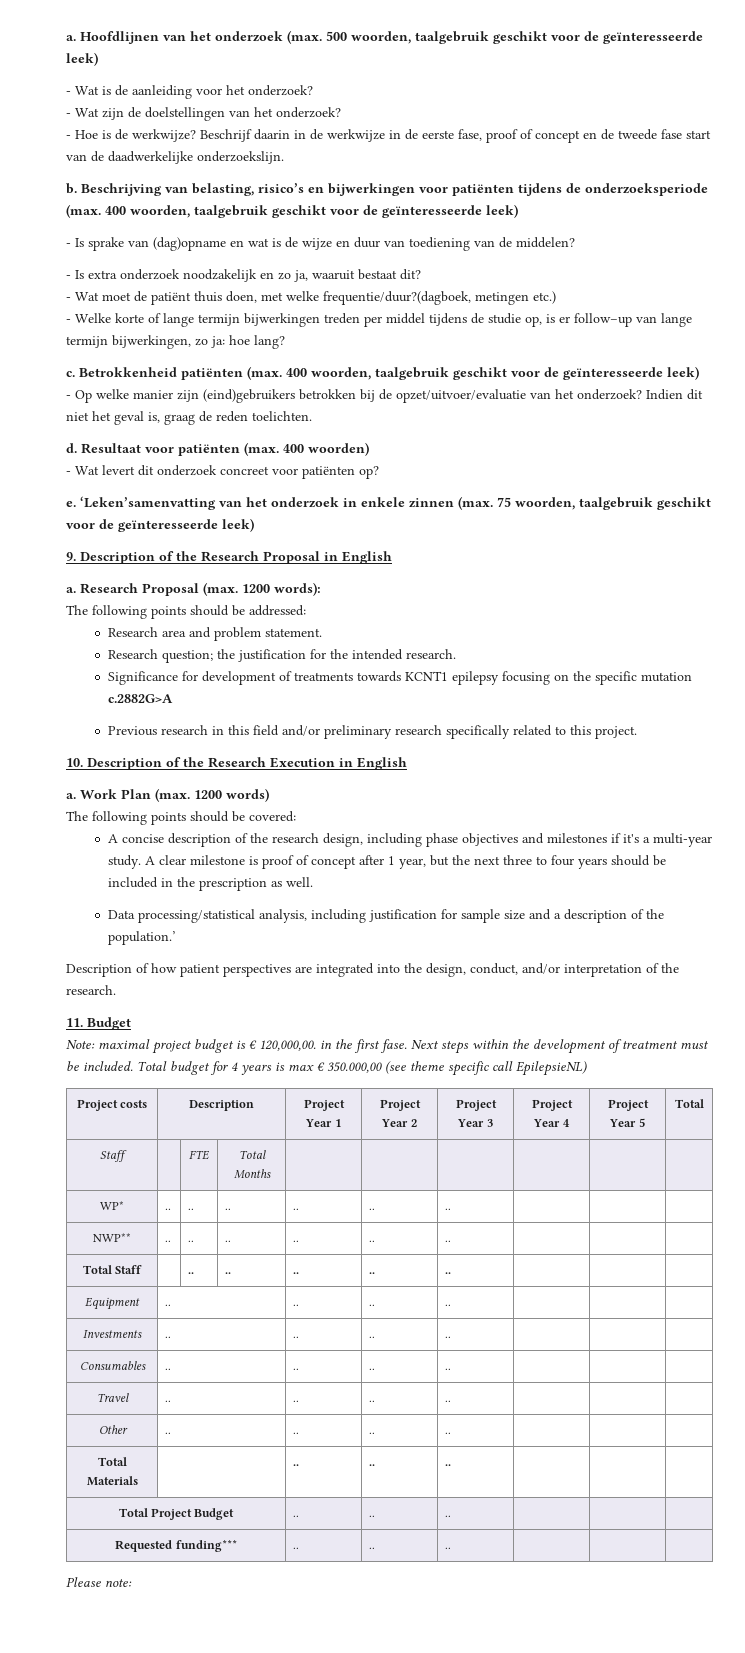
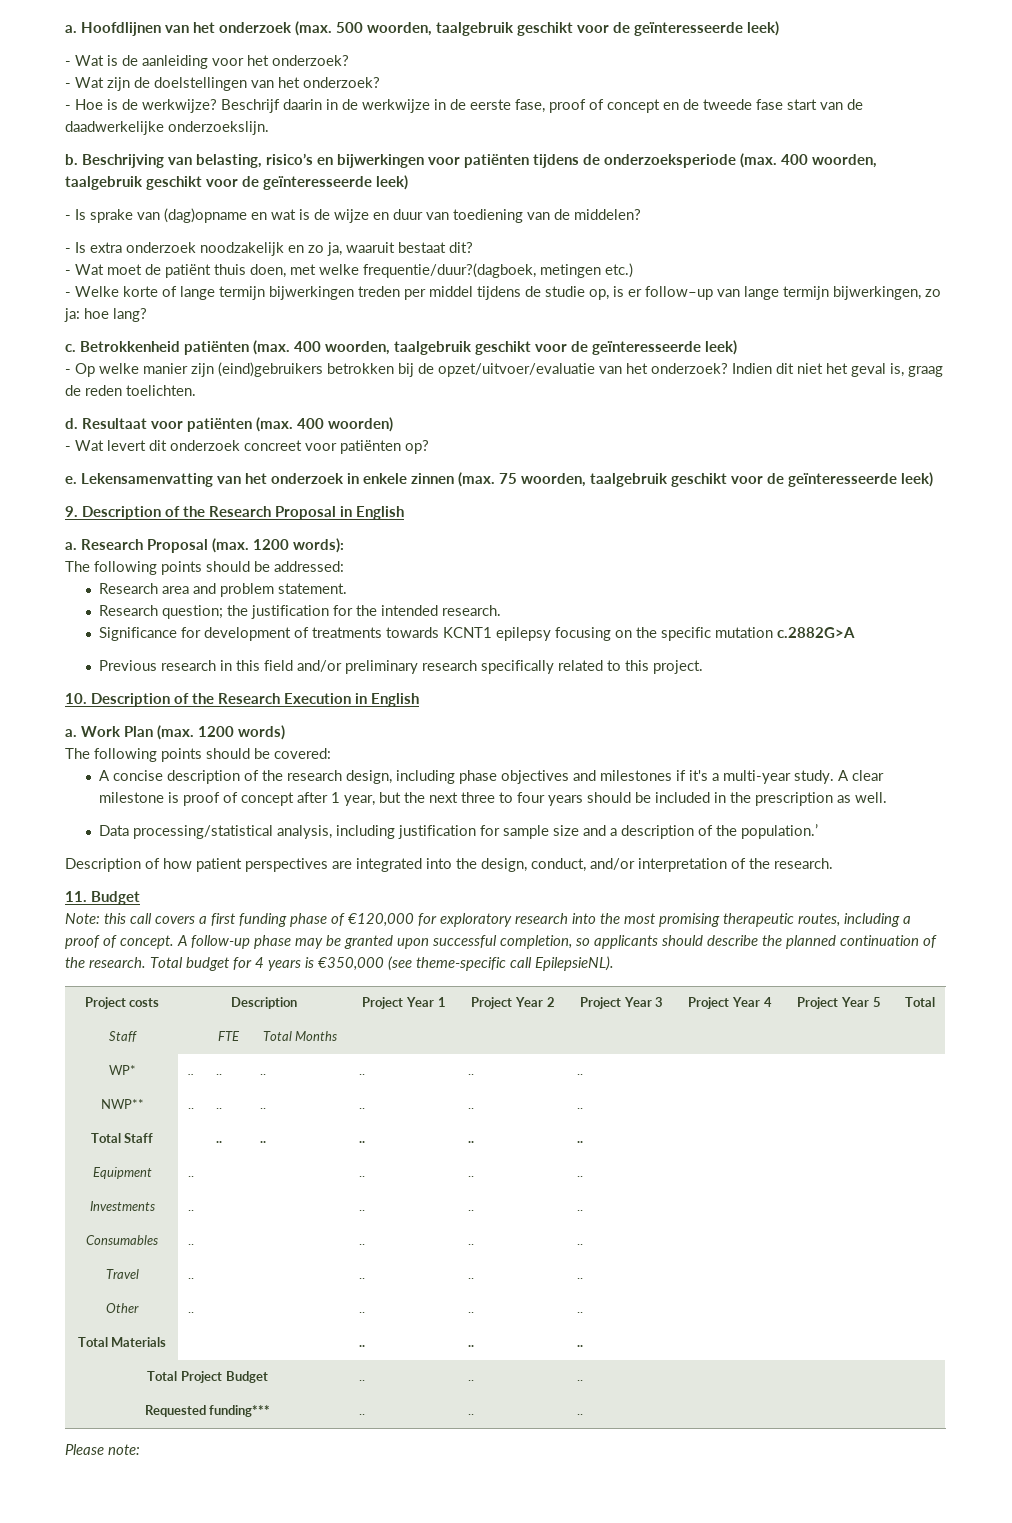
[80,496,216,510] ‘Leken’samenvatting -> [81,473,213,487] Lekensamenvatting
[98,1039,709,1054] [66,1061,133,1071] maximal project budget is € 120,000,00. in the first fase. Next steps within the development of treatment must be included. -> [104,913,911,927] [65,935,937,949] [65,957,146,968] this call covers a first funding phase of €120,000 for exploratory research into the most promising therapeutic routes, including a proof of concept. A follow-up phase may be granted upon successful completion, so applicants should describe the planned continuation of the research.
[288,1061,587,1076] max € 350.000,00 (see theme specific call EpilepsieNL) -> [318,956,614,971] €350,000 (see theme-specific call EpilepsieNL).

